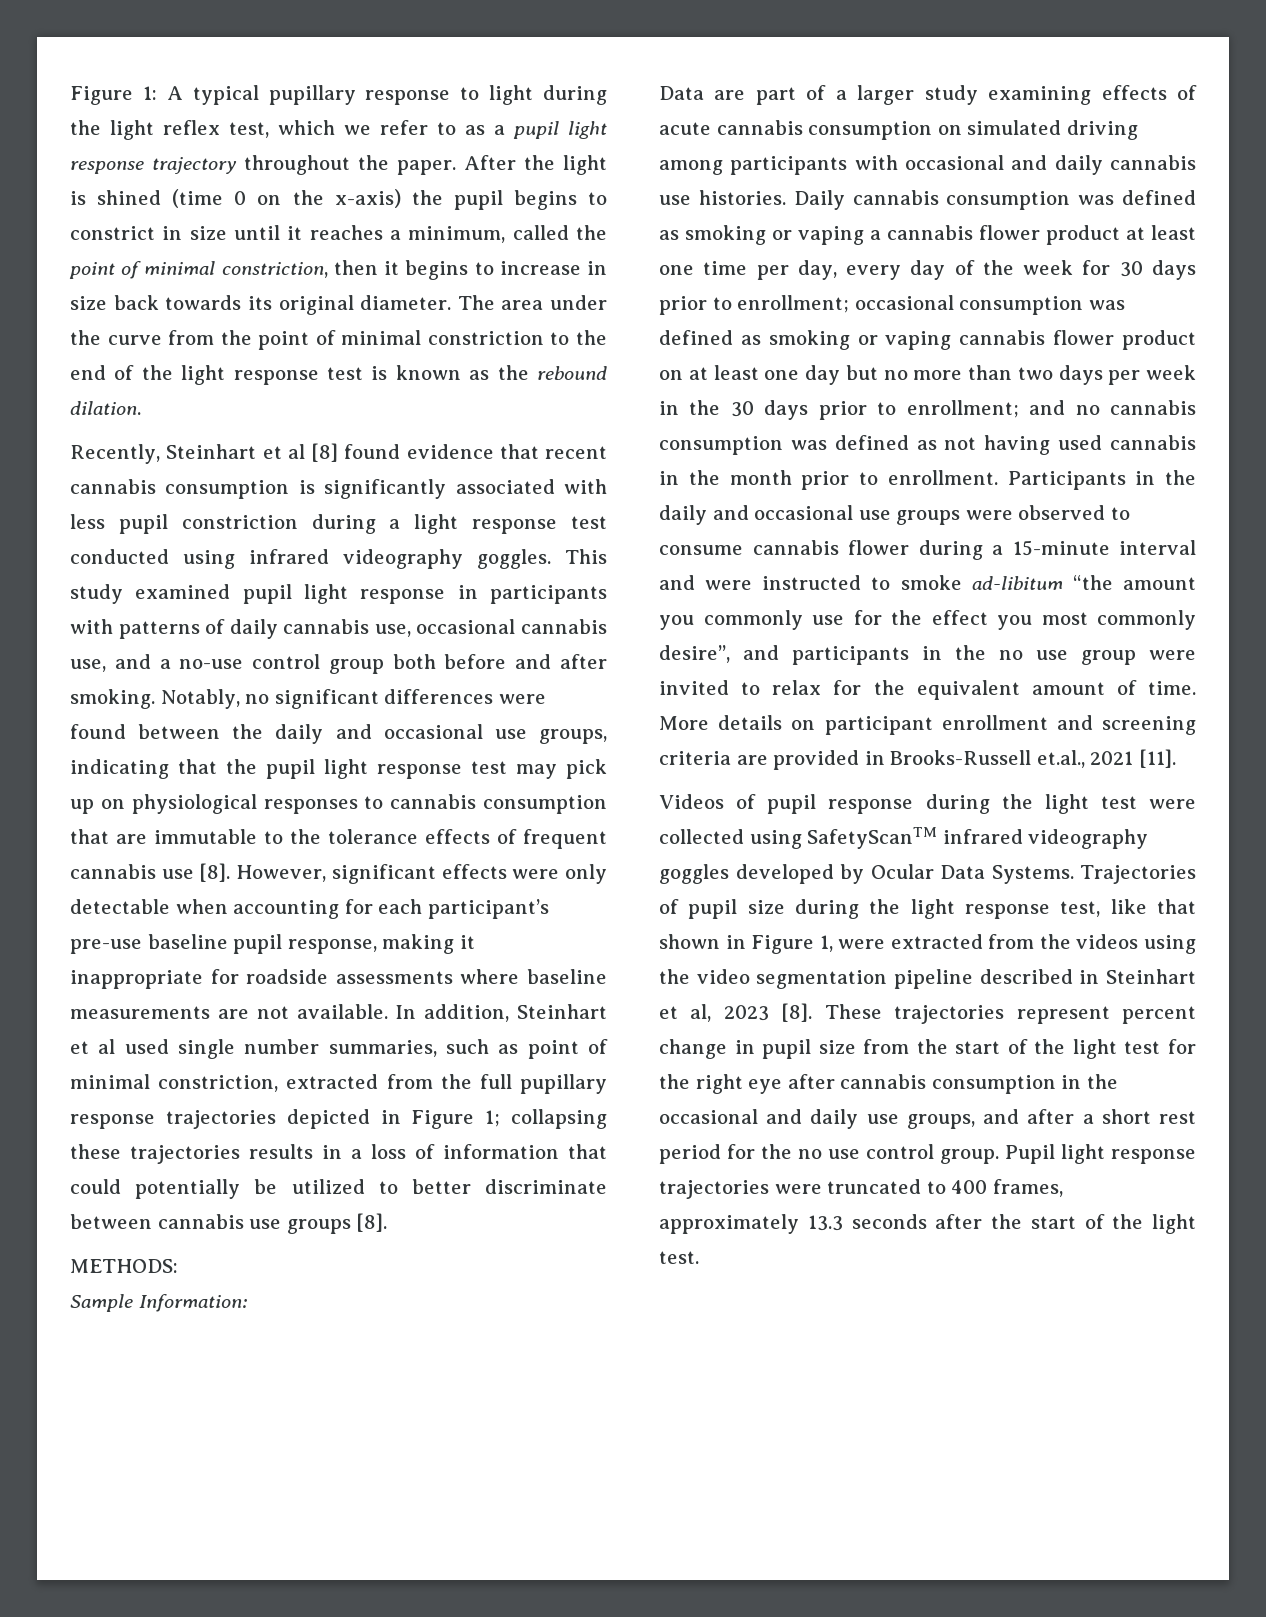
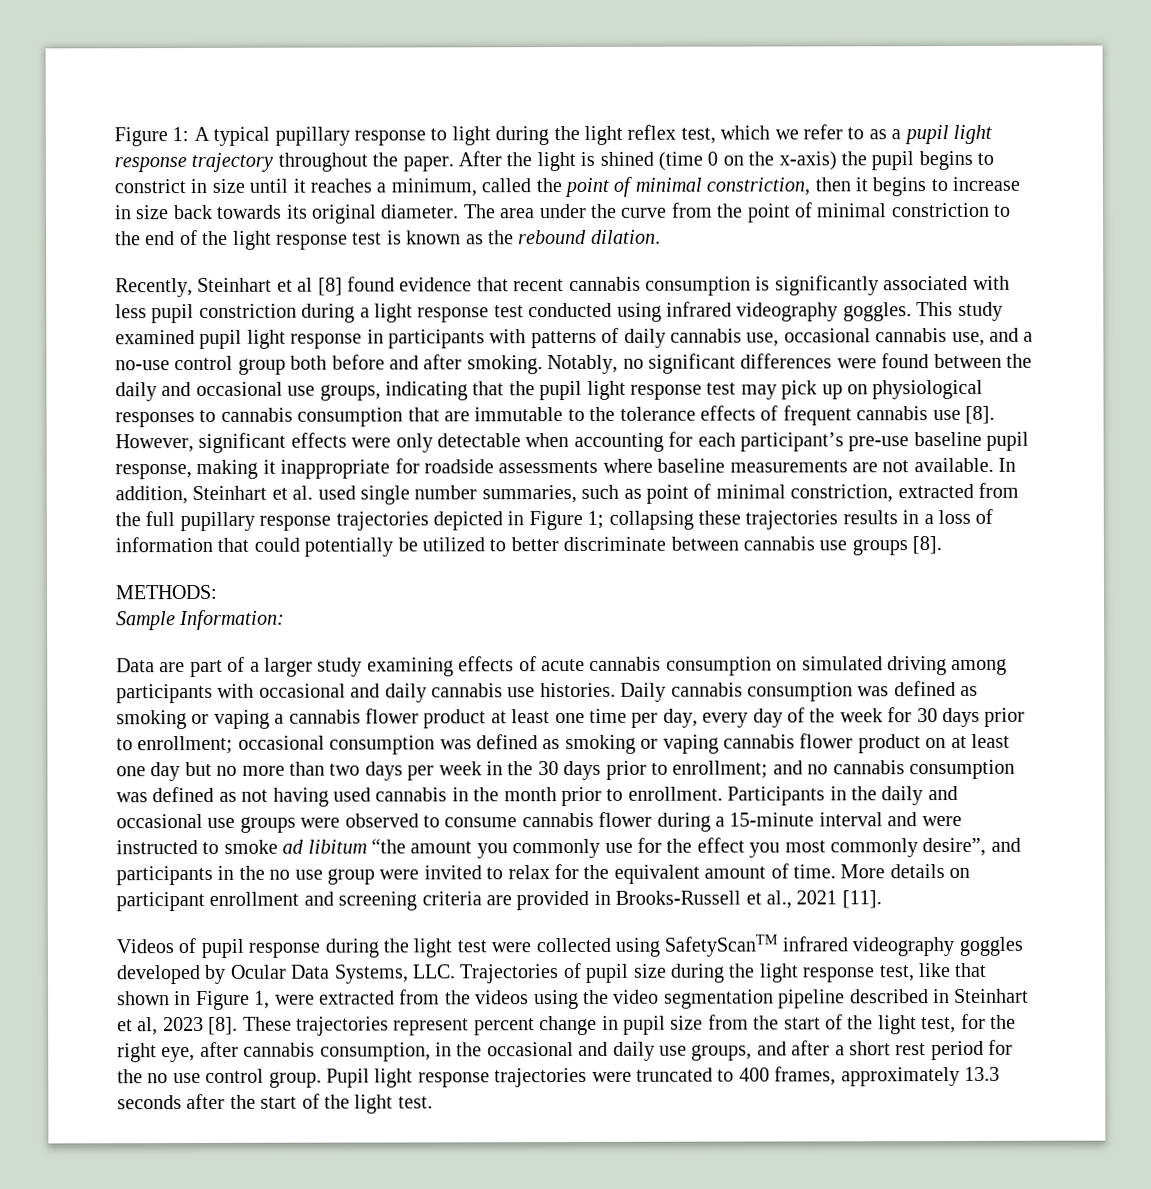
[98,1039,116,1054] al -> [292,485,314,500] al.
[971,576,1063,590] ad-libitum -> [282,839,367,854] ad libitum
[1036,750,1085,768] et.al., -> [745,890,792,909] et al.,
[991,865,1074,884] Systems. -> [333,964,456,984] Systems, LLC.
[1124,1041,1161,1054] test -> [921,1017,957,1034] test,
[748,1079,783,1094] eye -> [161,1046,196,1063] eye,
[931,1075,1056,1094] consumption -> [319,1042,431,1062] consumption,

